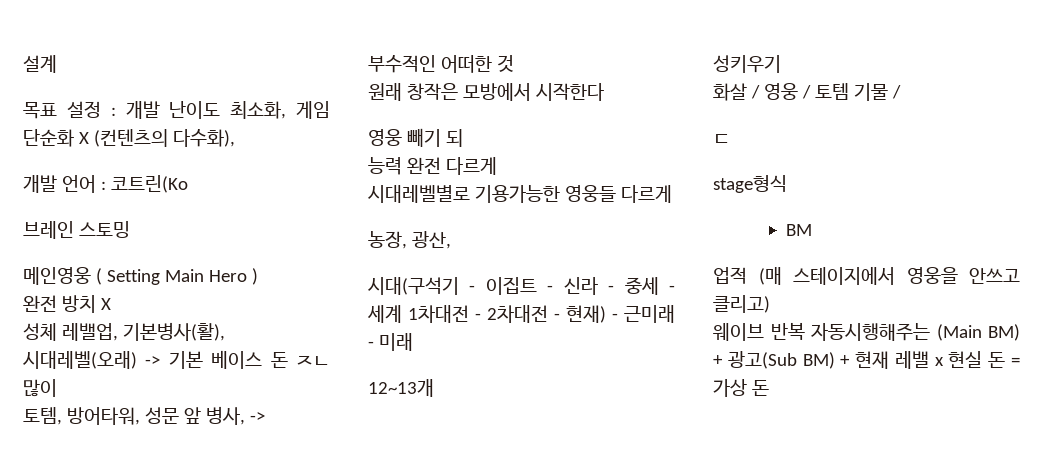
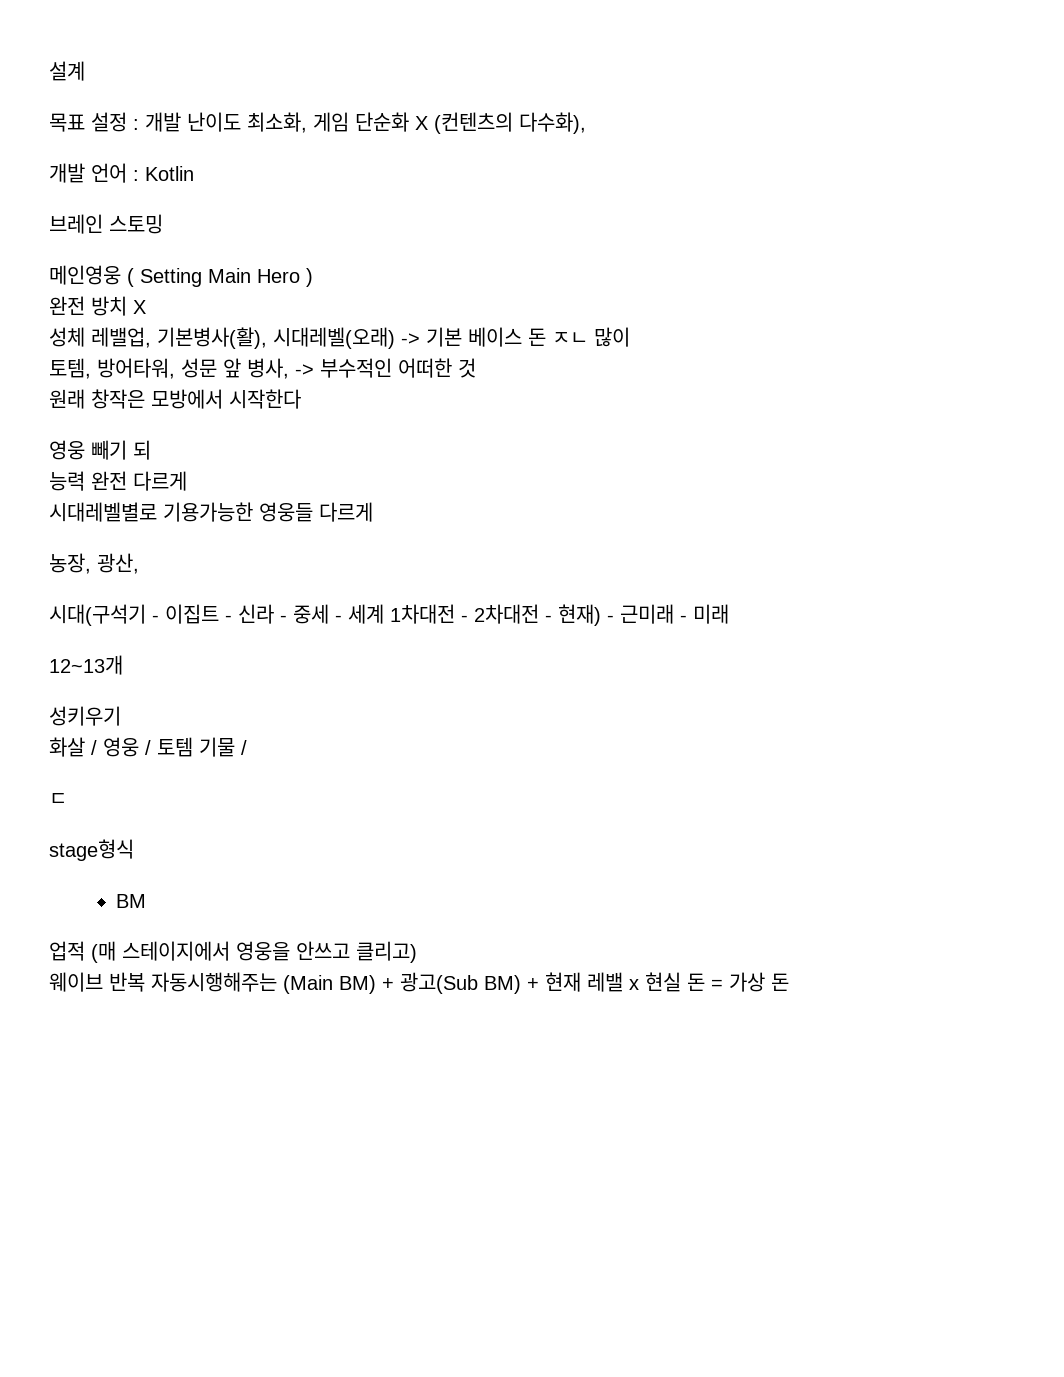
[110,175,188,193] 코트린(Ko -> [145,166,194,181] Kotlin

